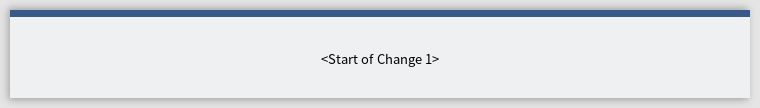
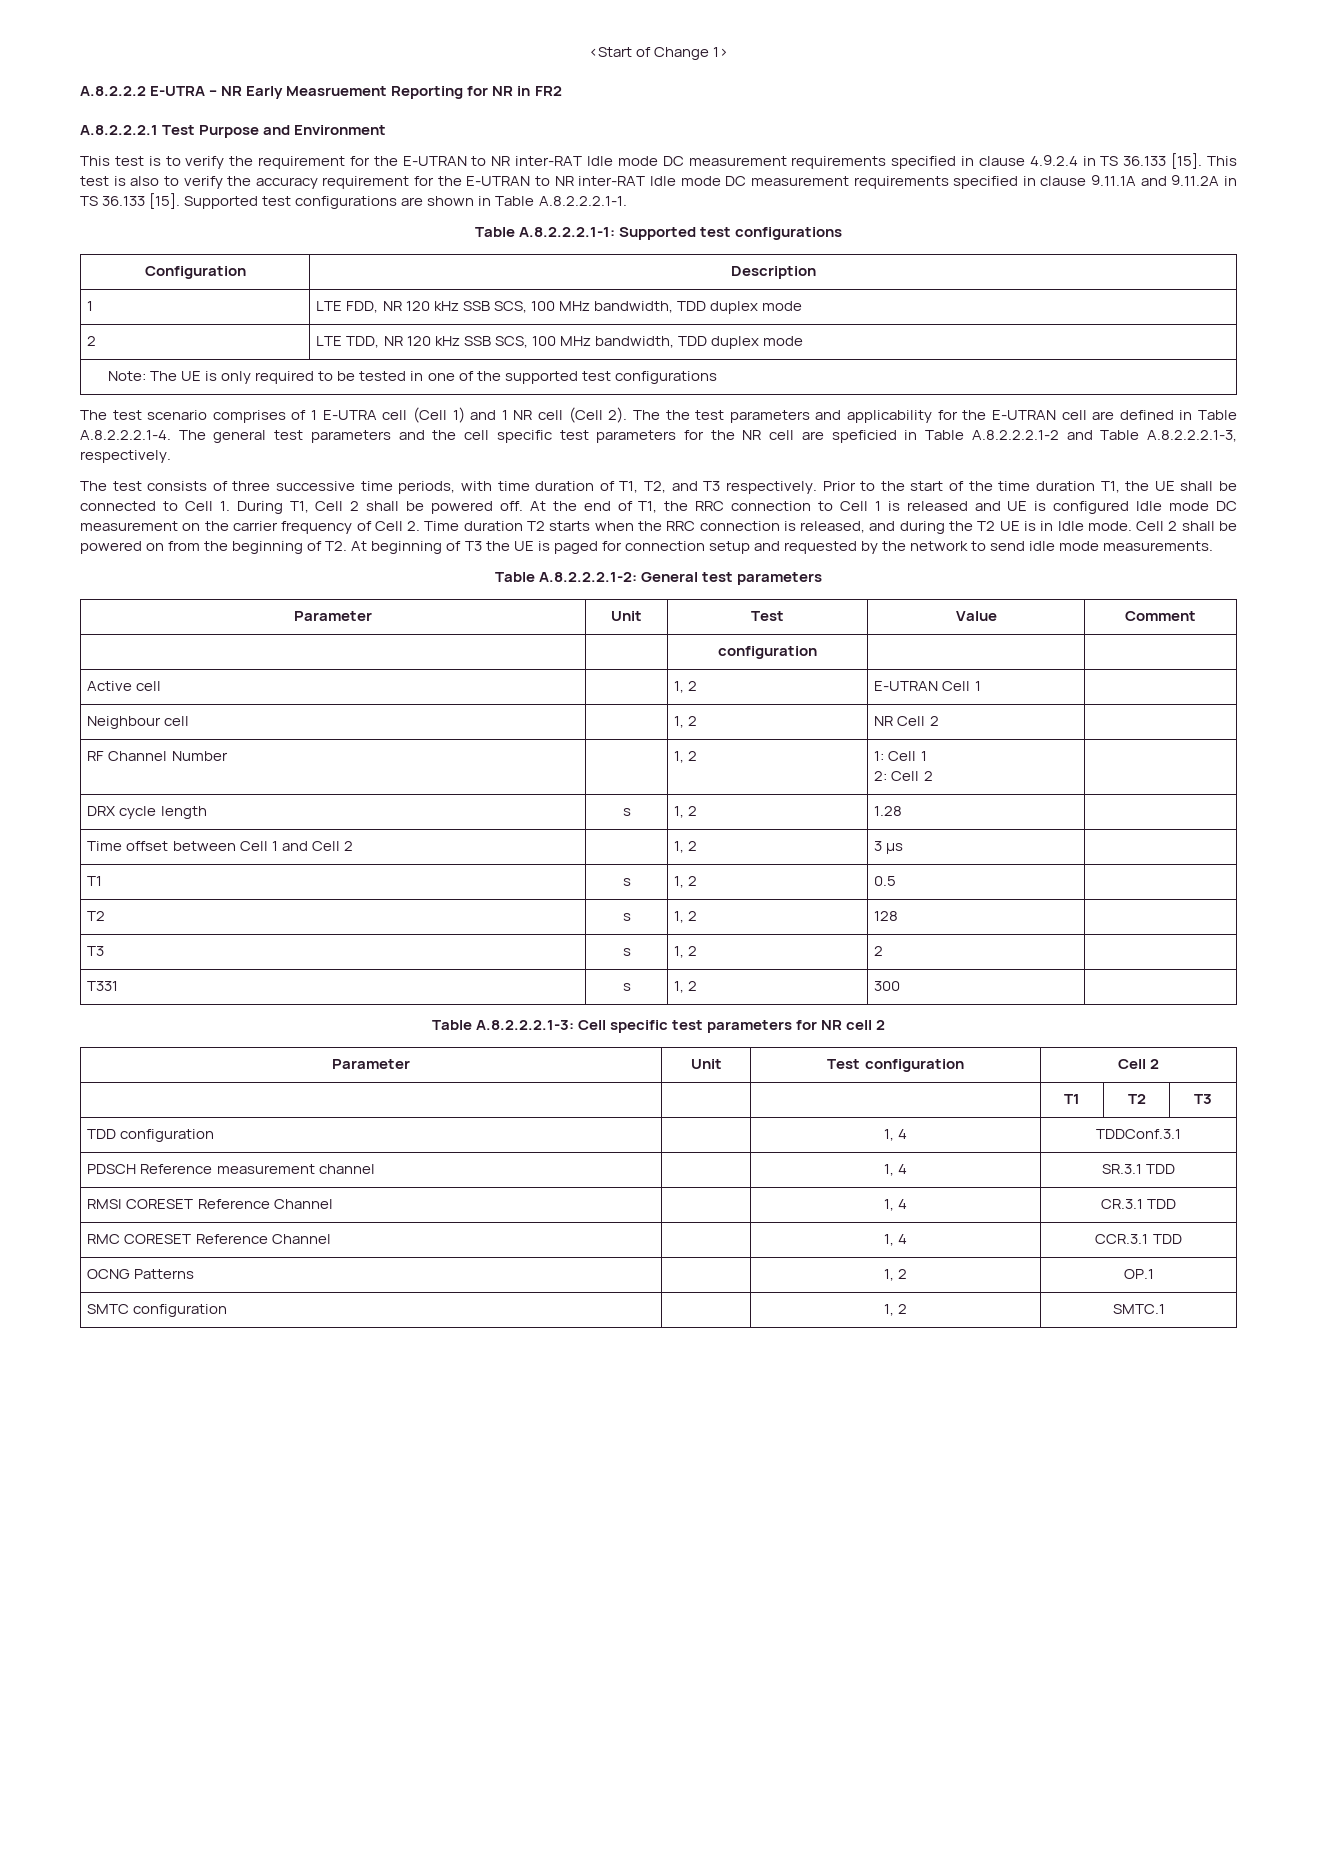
(440, 59) none -> [80,86,562,99] [80,125,387,138] [80,153,1237,169] [80,175,1238,189] [80,193,627,209] [474,227,843,240] [144,266,246,279] [730,266,816,279] [87,301,94,311] [316,301,803,314] [87,336,97,346] [316,336,804,349] [108,371,717,384] [80,407,1238,423] [80,430,1238,443] [80,450,171,463] [80,481,1238,494] [80,501,1237,514] [80,521,1237,534] [80,541,1214,554] [494,572,823,585] [294,611,372,621] [611,611,642,621] [751,611,784,621] [955,611,997,621] [1125,611,1196,621] [718,646,817,659] [87,681,162,691] [674,681,698,693] [874,681,981,691] [87,716,190,729] [674,716,698,728] [874,716,939,726] [87,751,228,761] [674,751,698,763] [874,751,927,761] [874,771,933,781] [87,806,207,819] [622,808,631,816] [674,806,698,818] [874,806,903,816] [87,841,353,851] [674,841,698,853] [874,841,904,854] [87,876,103,886] [622,878,631,886] [674,876,698,888] [874,876,897,886] [87,911,106,921] [622,913,631,921] [674,911,698,923] [874,911,899,921] [87,946,105,956] [622,948,631,956] [674,946,698,958] [874,946,884,956] [87,981,119,991] [622,983,631,991] [674,981,698,993] [874,981,901,991] [431,1020,886,1033] [332,1059,410,1069] [690,1059,722,1069] [827,1059,964,1072] [1117,1059,1160,1069] [1064,1094,1080,1104] [1127,1094,1146,1104] [1194,1094,1212,1104] [87,1129,215,1142] [883,1129,908,1141] [1096,1129,1181,1139] [87,1164,375,1174] [883,1164,908,1176] [1101,1164,1176,1174] [87,1199,333,1209] [883,1199,908,1211] [1100,1199,1177,1209] [87,1234,331,1244] [883,1234,908,1246] [1095,1234,1182,1244] [87,1269,195,1279] [883,1269,908,1281] [1123,1269,1154,1279] [87,1304,228,1317] [883,1304,908,1316] [1112,1304,1165,1314] // A.8.2.2.2 E-UTRA – NR Early Measruement Reporting for NR in FR2 // A.8.2.2.2.1 Test Purpose and Environment // This test is to verify the requirement for the E-UTRAN to NR inter-RAT Idle mode DC measurement requirements specified in clause 4.9.2.4 in TS 36.133 [15]. This test is also to verify the accuracy requirement for the E-UTRAN to NR inter-RAT Idle mode DC measurement requirements specified in clause 9.11.1A and 9.11.2A in TS 36.133 [15]. Supported test configurations are shown in Table A.8.2.2.2.1-1. // Table A.8.2.2.2.1-1: Supported test configurations // Configuration | Description // 1 | LTE FDD, NR 120 kHz SSB SCS, 100 MHz bandwidth, TDD duplex mode // 2 | LTE TDD, NR 120 kHz SSB SCS, 100 MHz bandwidth, TDD duplex mode // Note: The UE is only required to be tested in one of the supported test configurations // The test scenario comprises of 1 E-UTRA cell (Cell 1) and 1 NR cell (Cell 2). The the test parameters and applicability for the E-UTRAN cell are defined in Table A.8.2.2.2.1-4. The general test parameters and the cell specific test parameters for the NR cell are speficied in Table A.8.2.2.2.1-2 and Table A.8.2.2.2.1-3, respectively. // The test consists of three successive time periods, with time duration of T1, T2, and T3 respectively. Prior to the start of the time duration T1, the UE shall be connected to Cell 1. During T1, Cell 2 shall be powered off. At the end of T1, the RRC connection to Cell 1 is released and UE is configured Idle mode DC measurement on the carrier frequency of Cell 2. Time duration T2 starts when the RRC connection is released, and during the T2 UE is in Idle mode. Cell 2 shall be powered on from the beginning of T2. At beginning of T3 the UE is paged for connection setup and requested by the network to send idle mode measurements. // Table A.8.2.2.2.1-2: General test parameters // Parameter | Unit | Test | Value | Comment // | | configuration | | // Active cell | | 1, 2 | E-UTRAN Cell 1 | // Neighbour cell | | 1, 2 | NR Cell 2 | // RF Channel Number | | 1, 2 | 1: Cell 1 // 2: Cell 2 | // DRX cycle length | s | 1, 2 | 1.28 | // Time offset between Cell 1 and Cell 2 | | 1, 2 | 3 μs | // T1 | s | 1, 2 | 0.5 | // T2 | s | 1, 2 | 128 | // T3 | s | 1, 2 | 2 | // T331 | s | 1, 2 | 300 | // Table A.8.2.2.2.1-3: Cell specific test parameters for NR cell 2 // Parameter | Unit | Test configuration | Cell 2 // | | | T1 | T2 | T3 // TDD configuration | | 1, 4 | TDDConf.3.1 // PDSCH Reference measurement channel | | 1, 4 | SR.3.1 TDD // RMSI CORESET Reference Channel | | 1, 4 | CR.3.1 TDD // RMC CORESET Reference Channel | | 1, 4 | CCR.3.1 TDD // OCNG Patterns | | 1, 2 | OP.1 // SMTC configuration | | 1, 2 | SMTC.1

